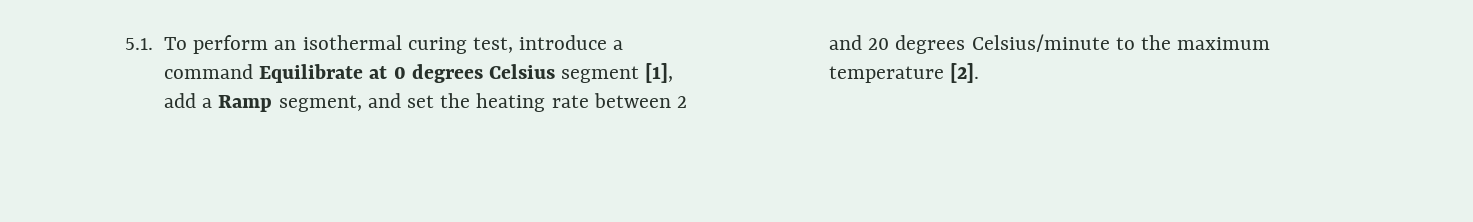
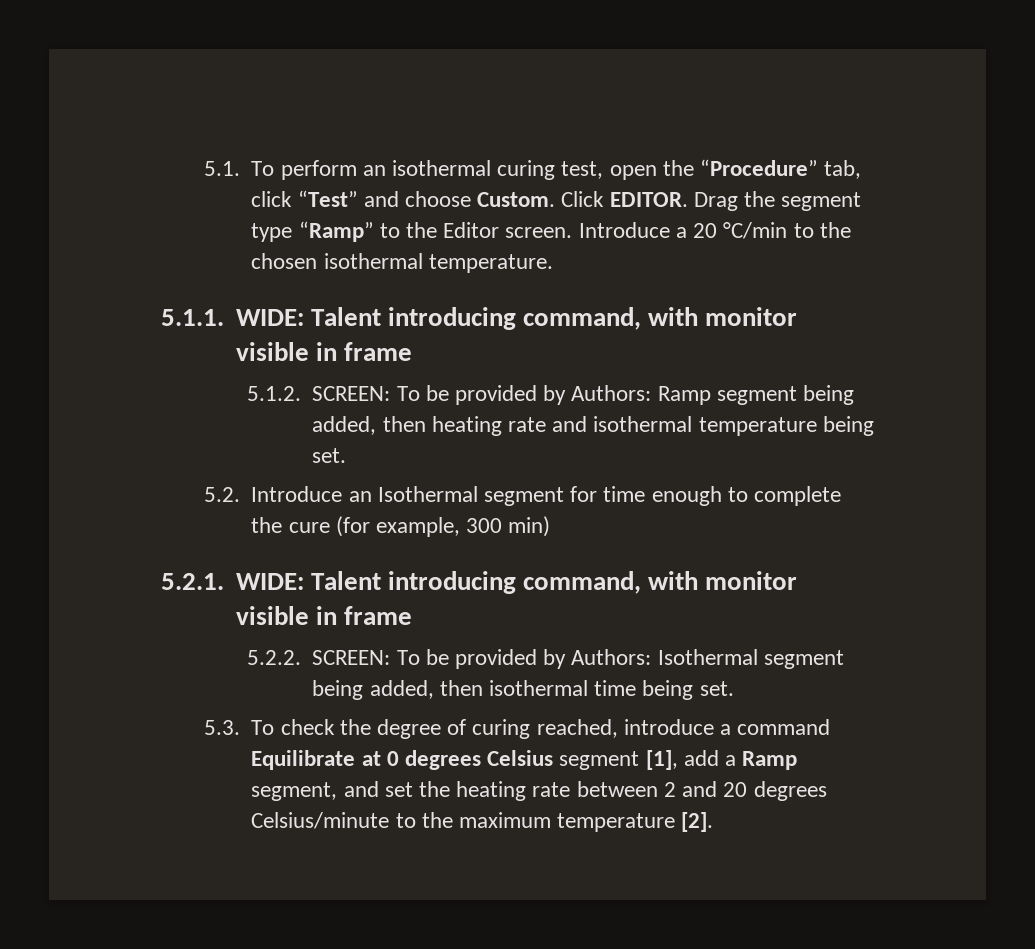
(514, 45) none -> [609,159,862,180] [251,190,862,211] [251,221,851,242] [251,253,553,273] [161,307,798,330] [235,342,412,361] [246,385,855,405] [312,416,874,436] [312,448,347,463] [203,486,842,506] [251,516,551,537] [161,571,798,594] [235,606,412,625] [246,649,844,669] [312,680,734,700] [203,719,618,739] open the “Procedure” tab, click “Test” and choose Custom. Click EDITOR. Drag the segment type “Ramp” to the Editor screen. Introduce a 20 °C/min to the chosen isothermal temperature. // 5.1.1. WIDE: Talent introducing command, with monitor visible in frame // 5.1.2. SCREEN: To be provided by Authors: Ramp segment being added, then heating rate and isothermal temperature being set. // 5.2. Introduce an Isothermal segment for time enough to complete the cure (for example, 300 min) // 5.2.1. WIDE: Talent introducing command, with monitor visible in frame // 5.2.2. SCREEN: To be provided by Authors: Isothermal segment being added, then isothermal time being set. // 5.3. To check the degree of curing reached,

